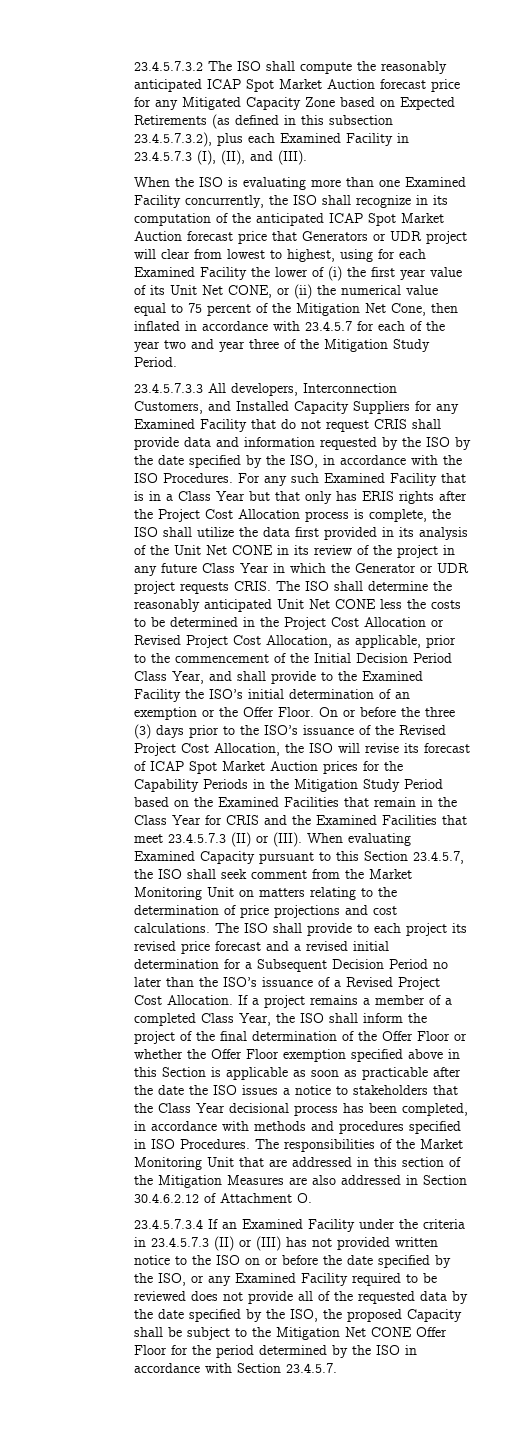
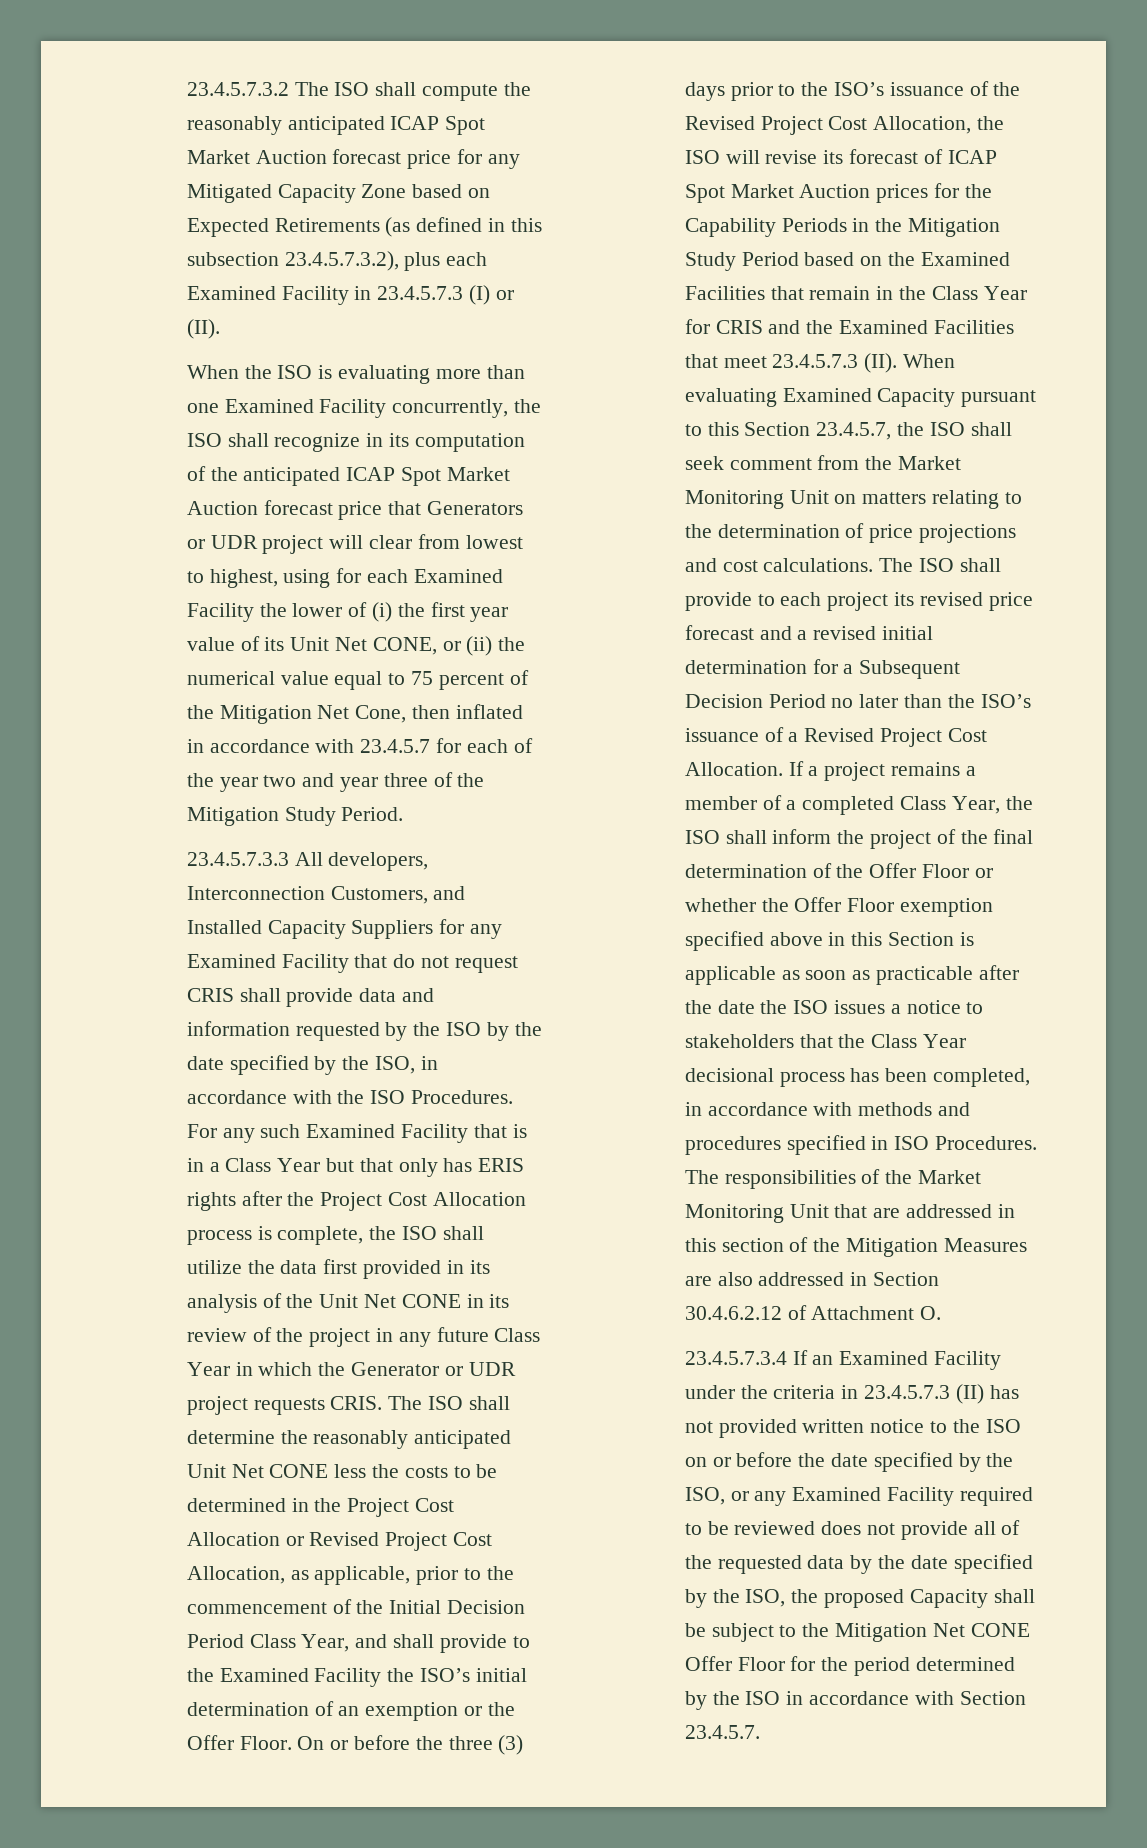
[197,150,308,165] (I), (II), and (III). -> [469,285,514,305] [186,319,220,339] (I) or (II).
[231,832,303,847] (II) or (III). -> [864,353,898,373] (II).
[239,1236,282,1251] or (III) -> (984, 1394) none

